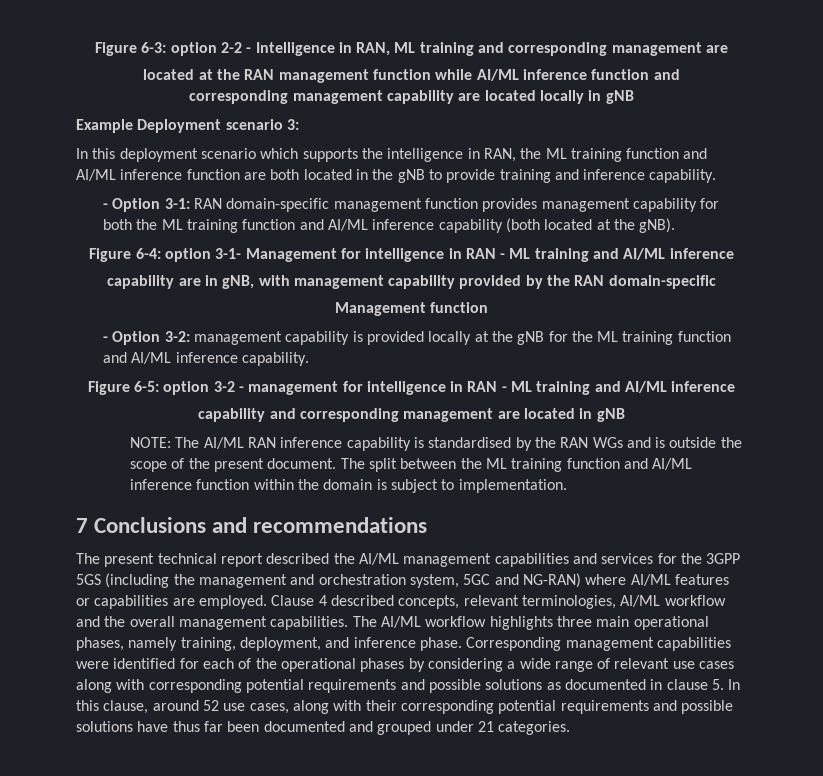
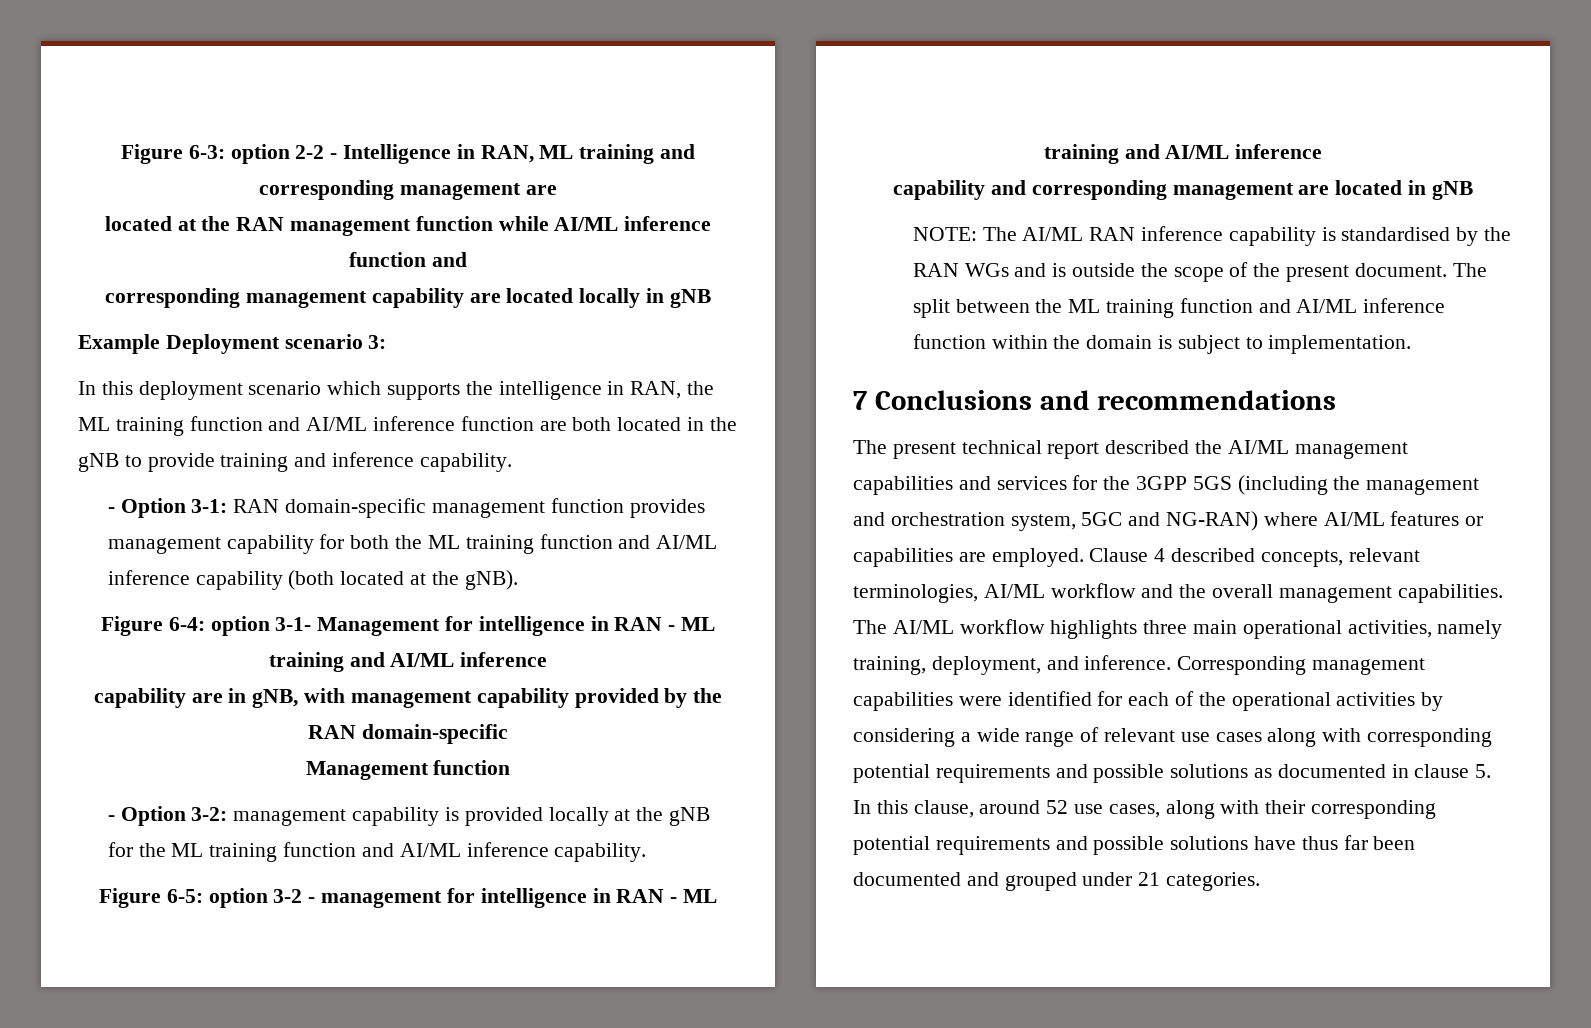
[76,637,124,651] phases, -> [1347,620,1432,638] activities,
[353,637,462,651] inference phase. -> [1084,655,1172,670] inference.
[360,658,405,672] phases -> [1336,692,1416,706] activities

